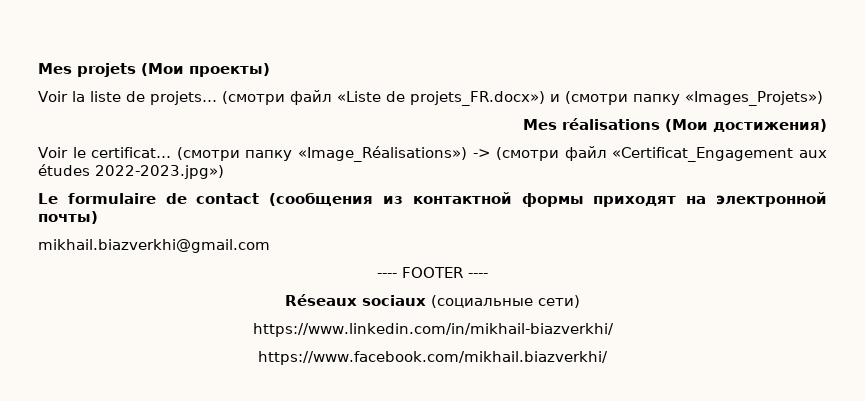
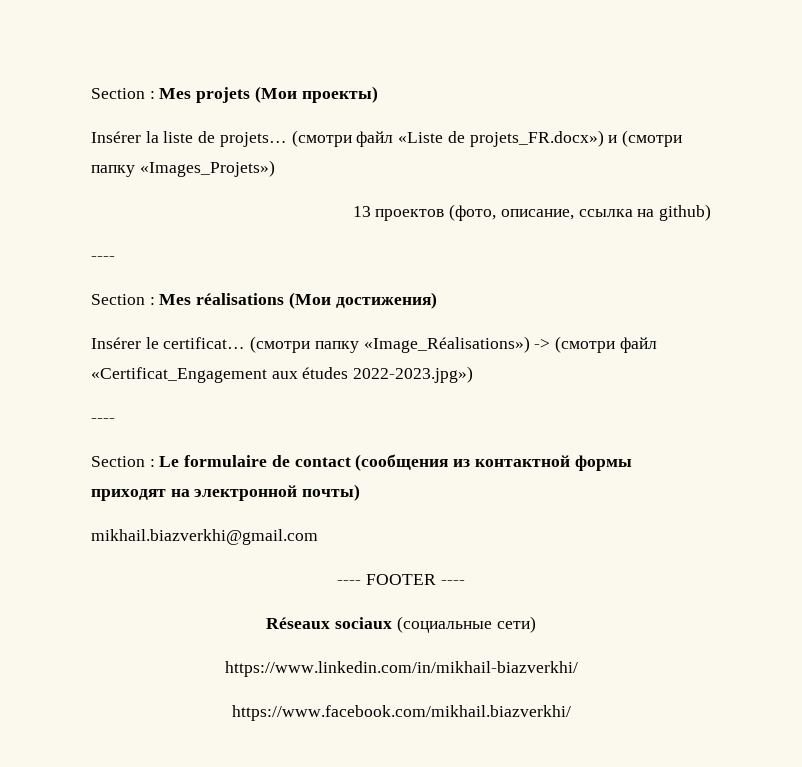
(38, 68) none -> [91,88,155,99] Section :
[38,91,68,102] Voir -> [91,131,141,143] Insérer
(823, 98) none -> [352,204,712,221] [91,256,115,261] [91,294,155,305] 13 проектов (фото, описание, ссылка на github) // ---- // Section :
[38,147,68,158] Voir -> [91,337,141,349] Insérer
(224, 172) none -> [91,418,115,423] [91,456,155,467] ---- // Section :

